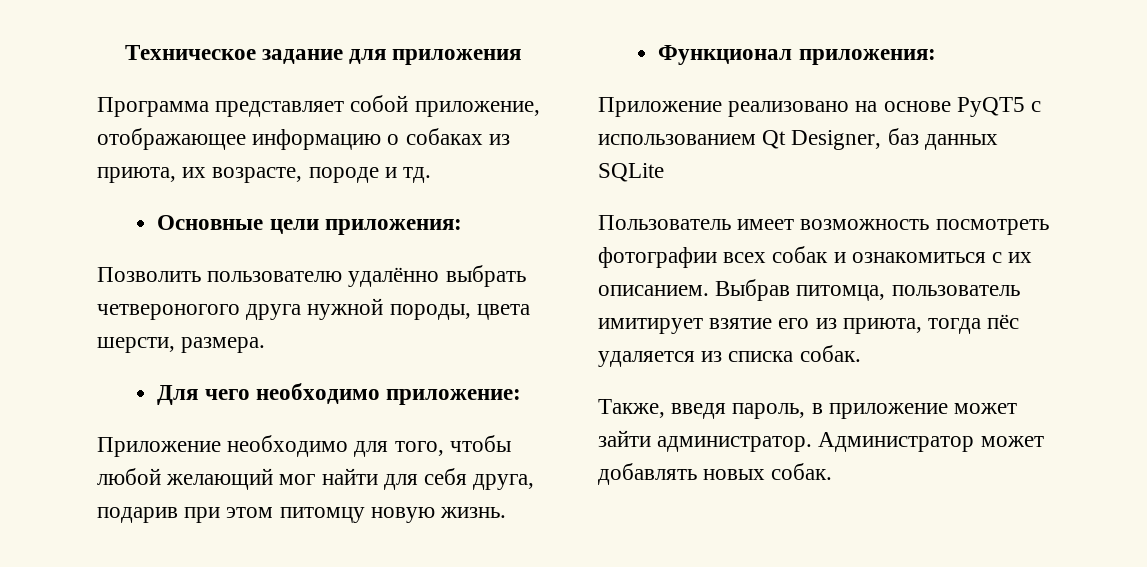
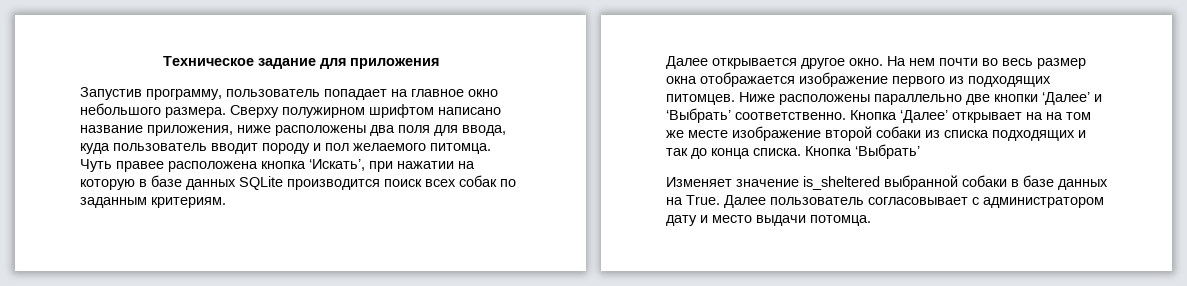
[97,95,540,117] [97,128,510,150] [97,167,432,183] [157,215,462,235] [97,265,526,287] [97,298,530,320] [97,337,266,353] [157,383,522,405] [97,435,511,457] [97,468,535,490] [97,507,507,523] [658,45,936,65] [598,97,1042,117] [598,128,998,150] [598,163,664,182] [598,215,1049,235] [598,246,1033,268] [598,279,1020,301] [598,314,1020,334] [598,345,861,367] [598,399,1018,419] [598,430,1044,452] [598,463,833,485] Программа представляет собой приложение, отображающее информацию о собаках из приюта, их возрасте, породе и тд. // Основные цели приложения: // Позволить пользователю удалённо выбрать четвероногого друга нужной породы, цвета шерсти, размера. // Для чего необходимо приложение: // Приложение необходимо для того, чтобы любой желающий мог найти для себя друга, подарив при этом питомцу новую жизнь. // Функционал приложения: // Приложение реализовано на основе PyQT5 с использованием Qt Designer, баз данных SQLite // Пользователь имеет возможность посмотреть фотографии всех собак и ознакомиться с их описанием. Выбрав питомца, пользователь имитирует взятие его из приюта, тогда пёс удаляется из списка собак. // Также, введя пароль, в приложение может зайти администратор. Администратор может добавлять новых собак. -> [80,87,498,100] [80,103,501,118] [80,125,506,136] [80,143,491,154] [80,159,475,172] [80,175,516,190] [80,197,226,208] [666,56,1086,69] [666,72,1051,87] [666,92,1102,105] [666,108,1091,123] [666,126,1086,141] [666,144,920,159] [666,175,1108,190] [666,195,1104,208] [666,215,871,226] Запустив программу, пользователь попадает на главное окно небольшого размера. Сверху полужирном шрифтом написано название приложения, ниже расположены два поля для ввода, куда пользователь вводит породу и пол желаемого питомца. Чуть правее расположена кнопка ‘Искать’, при нажатии на которую в базе данных SQLite производится поиск всех собак по заданным критериям. // Далее открывается другое окно. На нем почти во весь размер окна отображается изображение первого из подходящих питомцев. Ниже расположены параллельно две кнопки ‘Далее’ и ‘Выбрать’ соответственно. Кнопка ‘Далее’ открывает на на том же месте изображение второй собаки из списка подходящих и так до конца списка. Кнопка ‘Выбрать’ // Изменяет значение is_sheltered выбранной собаки в базе данных на True. Далее пользователь согласовывает с администратором дату и место выдачи потомца.

